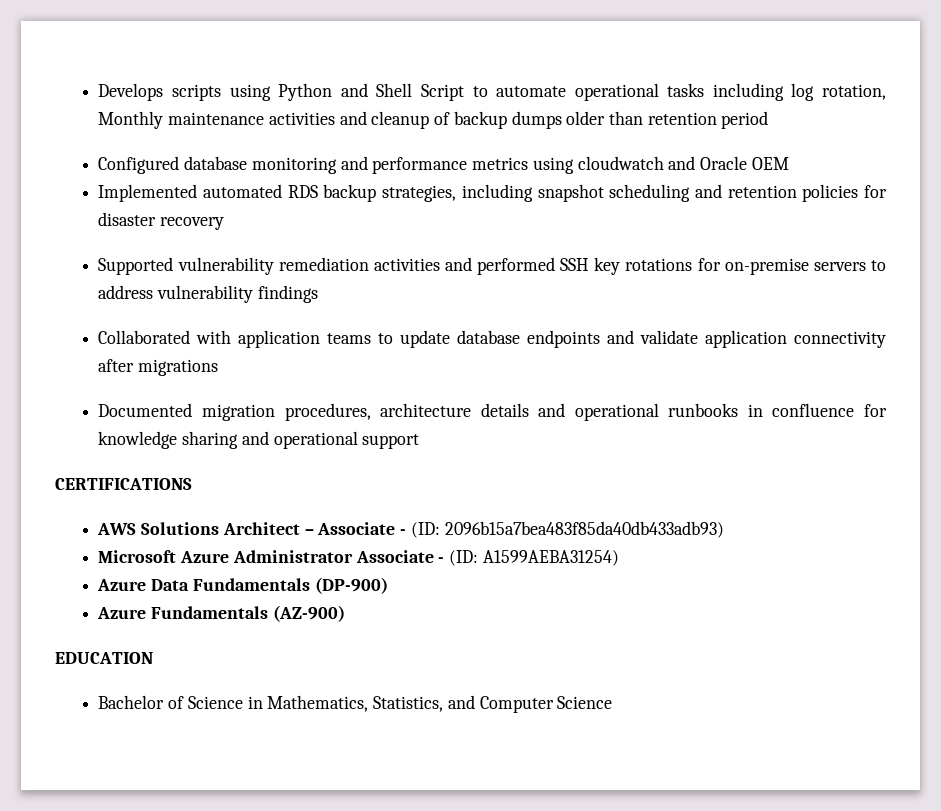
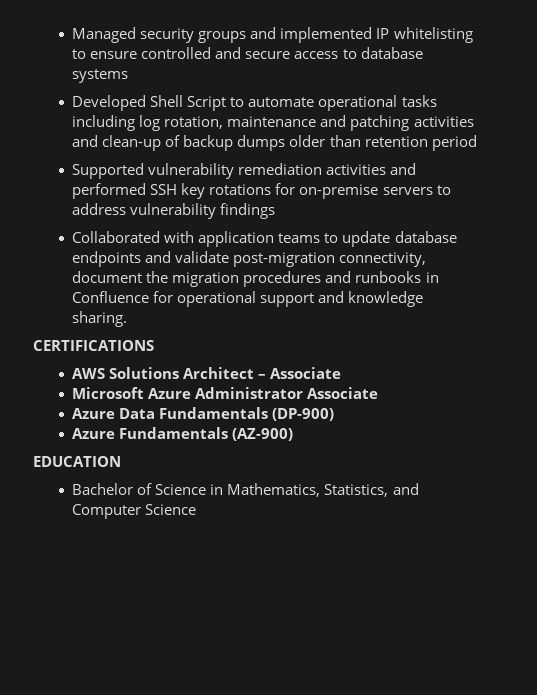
[98,83,368,101] Develops scripts using Python and -> [72,27,473,43] [72,47,423,59] [72,69,129,83] [72,95,147,111] Managed security groups and implemented IP whitelisting to ensure controlled and secure access to database systems // Developed
[98,111,430,129] Monthly maintenance activities and cleanup -> [227,115,474,131] [72,135,162,151] maintenance and patching activities and clean-up
[98,156,789,174] [98,184,887,202] [98,212,225,230] // Configured database monitoring and performance metrics using cloudwatch and Oracle OEM // Implemented automated RDS backup strategies, including snapshot scheduling and retention policies for disaster recovery -> (477, 143) none
[705,330,886,348] [98,359,219,376] [98,403,887,421] [98,431,269,449] application connectivity after migrations // Documented migration procedures, architecture details and operational runbooks in confluence for knowledge sharing and -> [233,252,427,267] [72,271,439,287] [72,291,174,303] post-migration connectivity, document the migration procedures and runbooks in Confluence for
(420, 441) none -> [318,291,424,307] [72,311,128,327] and knowledge sharing.
[400,521,724,538] - (ID: 2096b15a7bea483f85da40db433adb93) -> (342, 373) none
[438,550,619,566] - (ID: A1599AEBA31254) -> (379, 393) none

